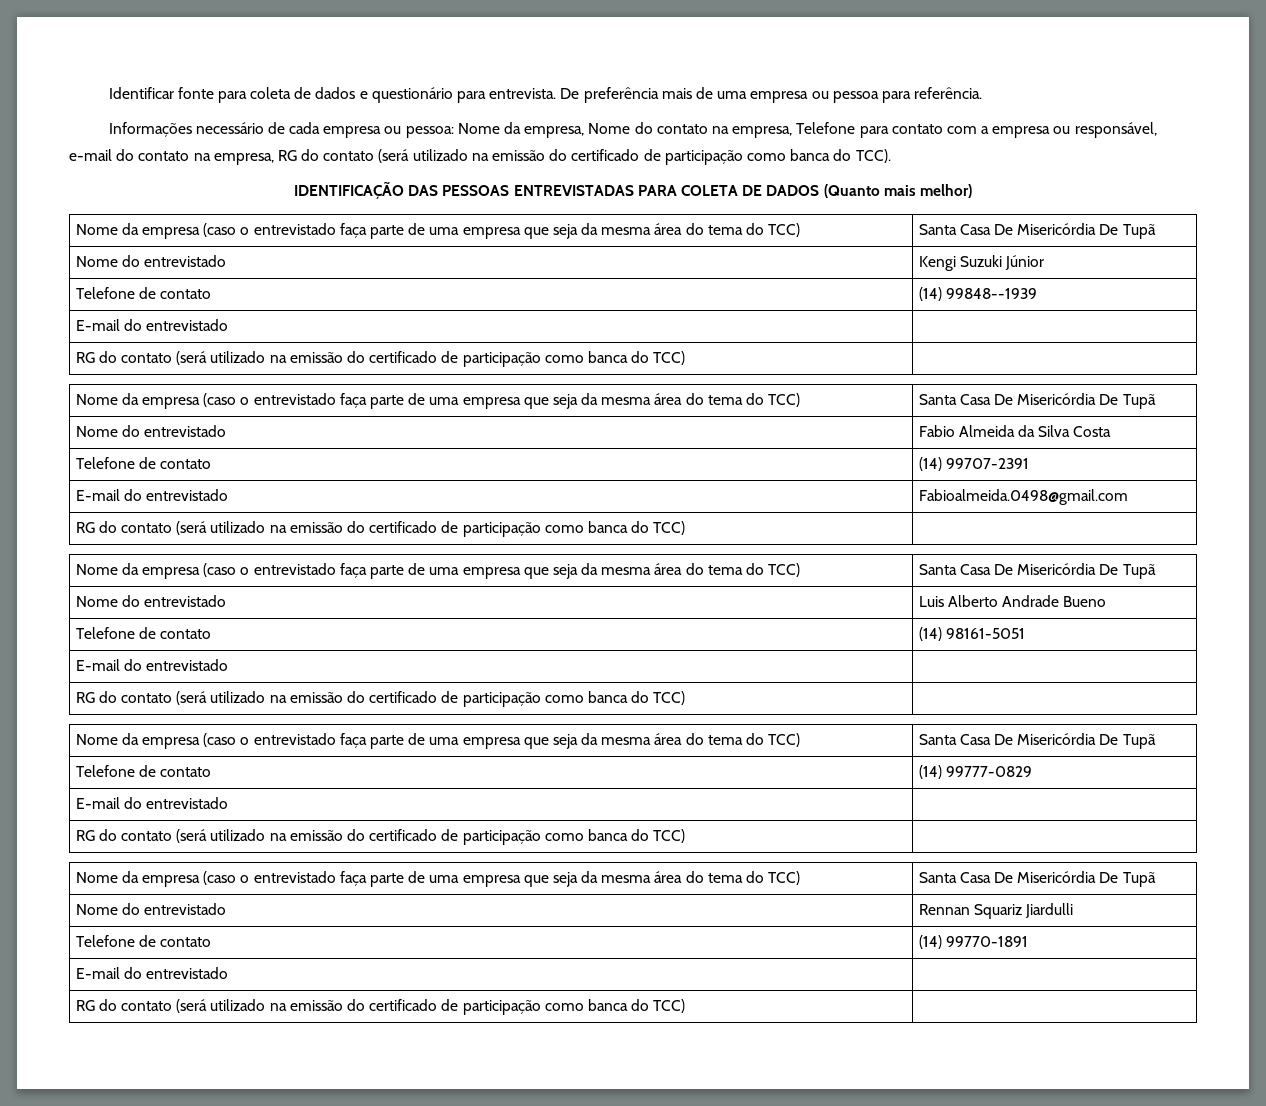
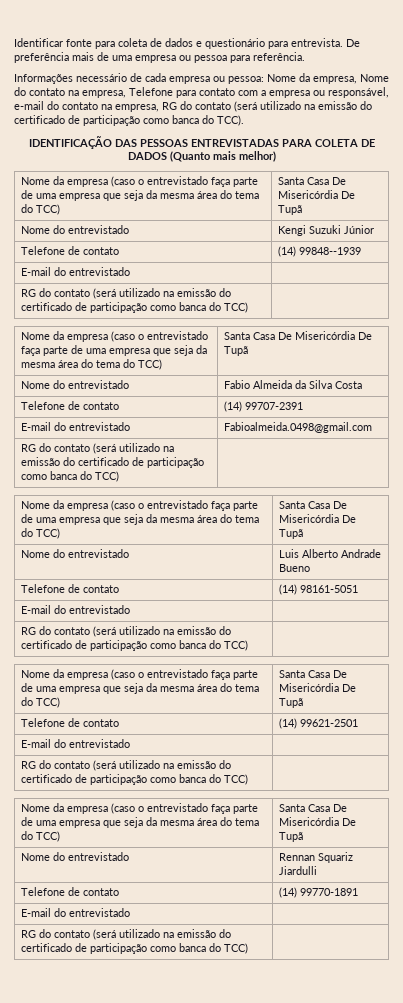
[945,766,1032,777] 99777-0829 -> [300,719,359,727] 99621-2501

